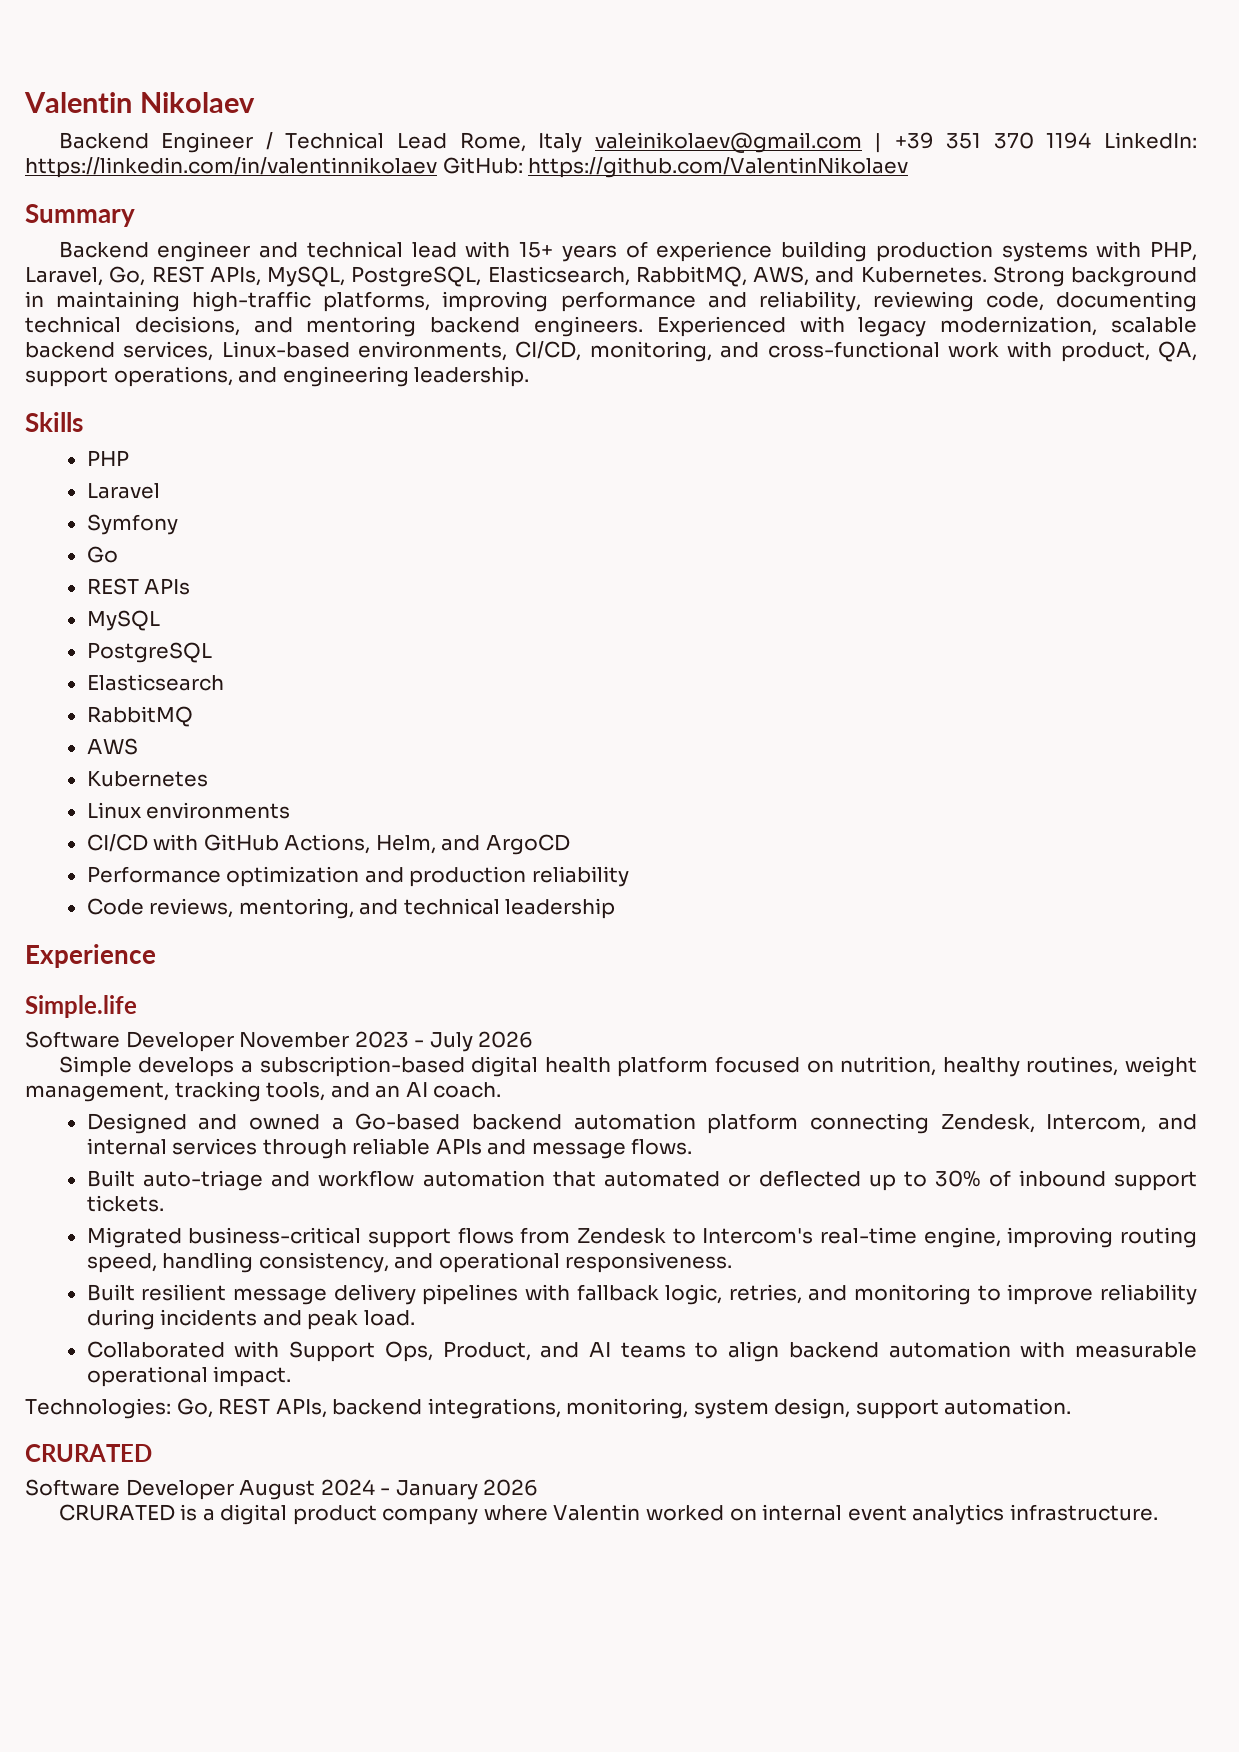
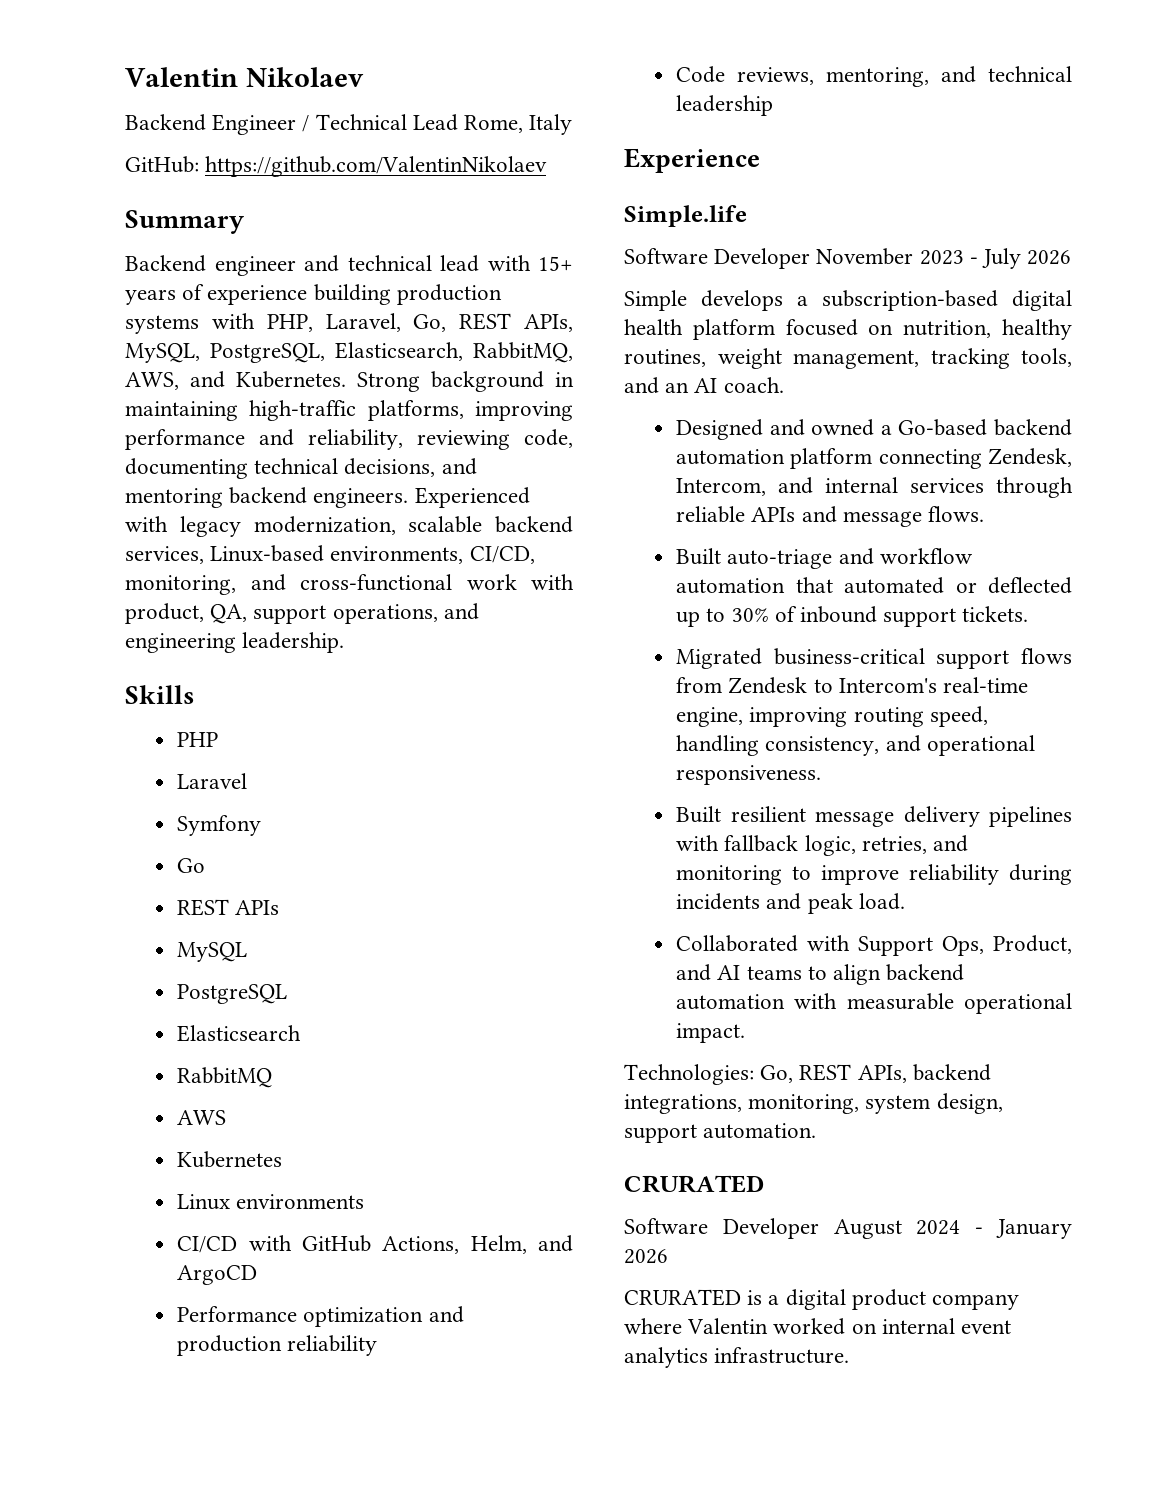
[594,132,1197,153] [25,157,437,178] valeinikolaev@gmail.com | +39 351 370 1194 LinkedIn: https://linkedin.com/in/valentinnikolaev -> (573, 124) //

